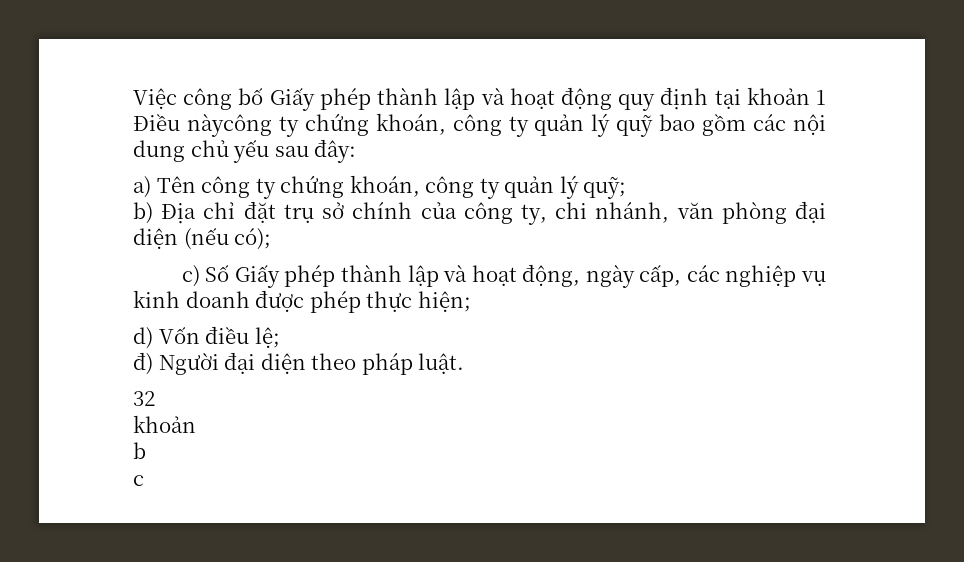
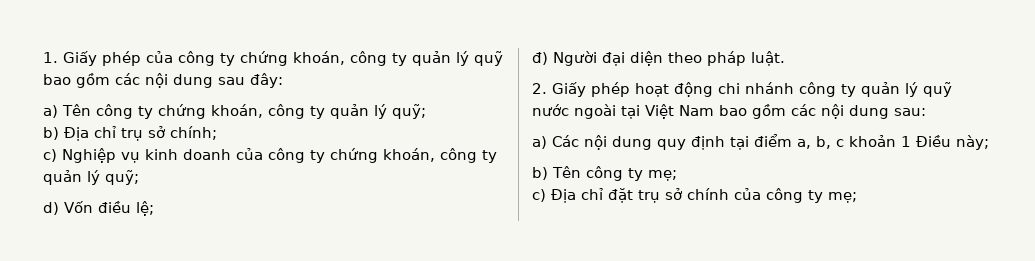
[133,87,826,111] [133,114,272,137] Việc công bố Giấy phép thành lập và hoạt động quy định tại khoản 1 Điều nàycông -> [43,51,215,66] 1. Giấy phép của công
[190,140,270,163] chủ yếu -> (213, 81) none
[243,201,826,225] [133,228,272,250] [181,264,826,288] [133,290,471,313] đặt trụ sở chính của công ty, chi nhánh, văn phòng đại diện (nếu có); // c) Số Giấy phép thành lập và hoạt động, ngày cấp, các nghiệp vụ kinh doanh được phép thực hiện; -> [121,126,217,141] [43,148,497,163] [43,170,139,185] trụ sở chính; // c) Nghiệp vụ kinh doanh của công ty chứng khoán, công ty quản lý quỹ;
[133,391,155,406] [133,415,196,433] [133,442,146,459] [133,475,144,486] 32 // khoản // b // c -> [532,82,952,97] [532,104,926,119] [532,134,989,150] [532,166,677,181] [532,188,857,203] 2. Giấy phép hoạt động chi nhánh công ty quản lý quỹ nước ngoài tại Việt Nam bao gồm các nội dung sau: // a) Các nội dung quy định tại điểm a, b, c khoản 1 Điều này; // b) Tên công ty mẹ; // c) Địa chỉ đặt trụ sở chính của công ty mẹ;

